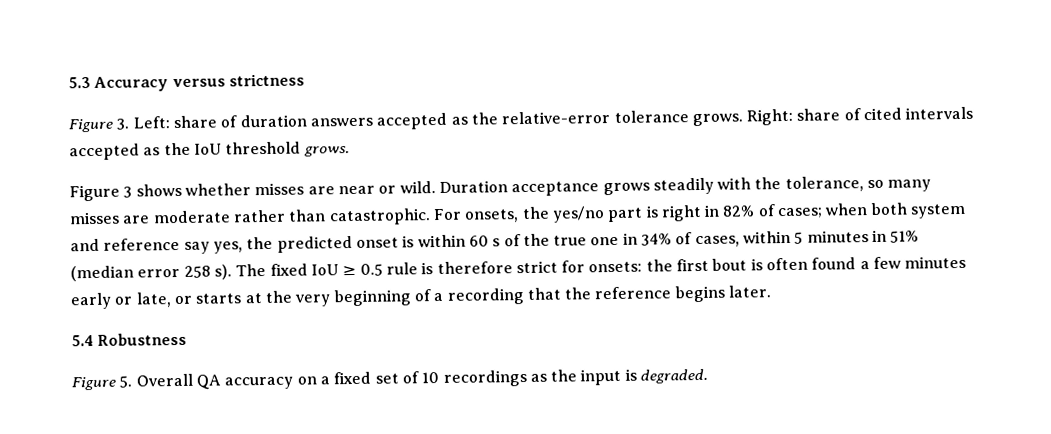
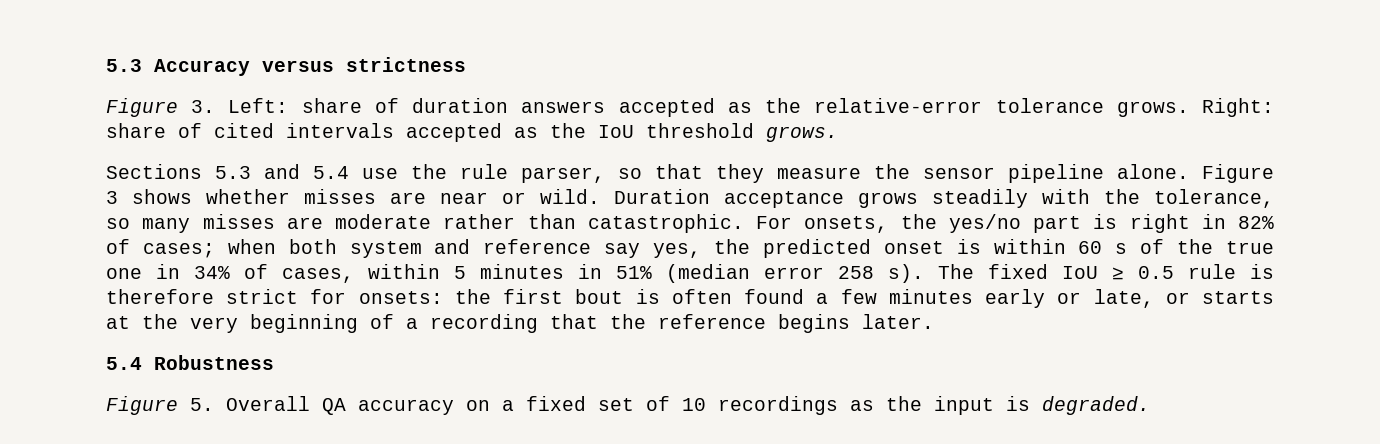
(350, 151) none -> [106,164,1189,183] Sections 5.3 and 5.4 use the rule parser, so that they measure the sensor pipeline alone.

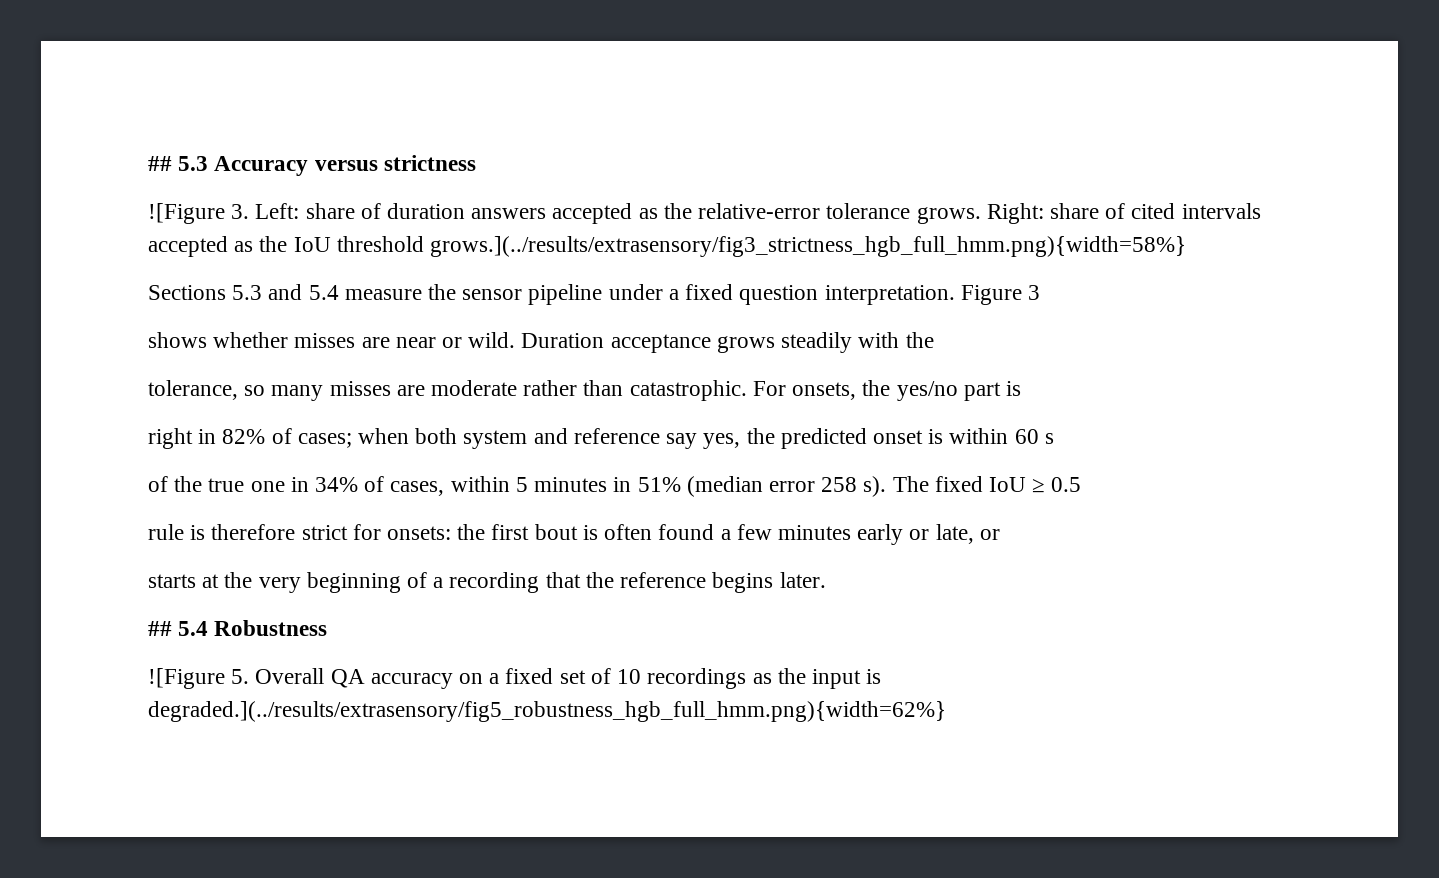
(106, 65) none -> [148,156,172,171] ##
[106,98,178,117] Figure -> [148,203,225,224] ![Figure
[766,126,838,142] grows. -> [430,236,1187,257] grows.](../results/extrasensory/fig3_strictness_hgb_full_hmm.png){width=58%}
[362,164,1189,183] use the rule parser, so that they measure the sensor pipeline alone. -> [344,284,955,305] measure the sensor pipeline under a fixed question interpretation.
(118, 197) none -> (1040, 292) //
(1140, 196) none -> (934, 340) //
(1118, 221) none -> (1021, 388) //
(1128, 248) none -> (1054, 438) //
(1174, 272) none -> (1082, 484) //
(1190, 298) none -> (1000, 534) //
(934, 321) none -> [148,621,172,636] ##
[106,396,178,415] Figure -> [148,668,225,689] ![Figure
[1042,396,1150,415] degraded. -> [148,701,946,722] degraded.](../results/extrasensory/fig5_robustness_hgb_full_hmm.png){width=62%}

